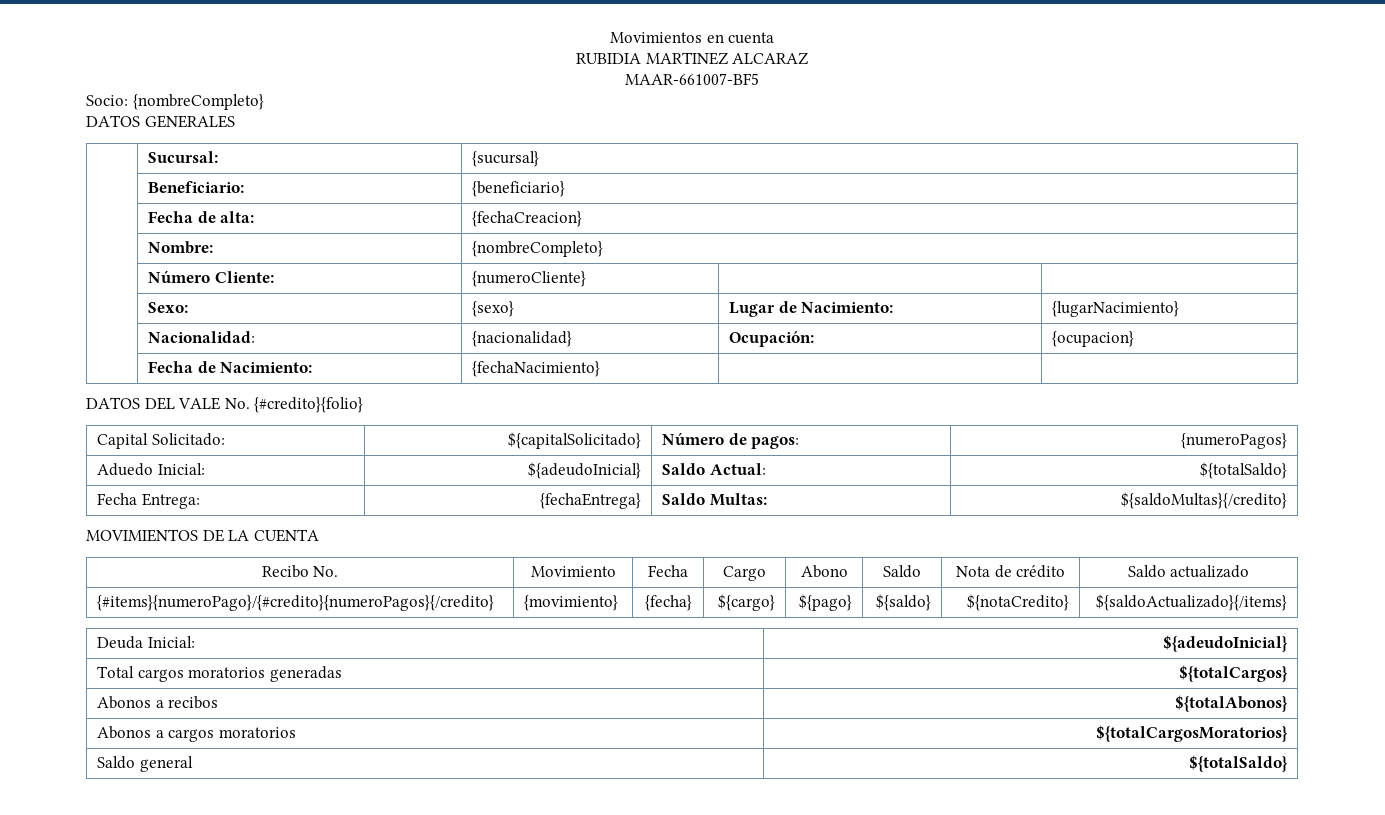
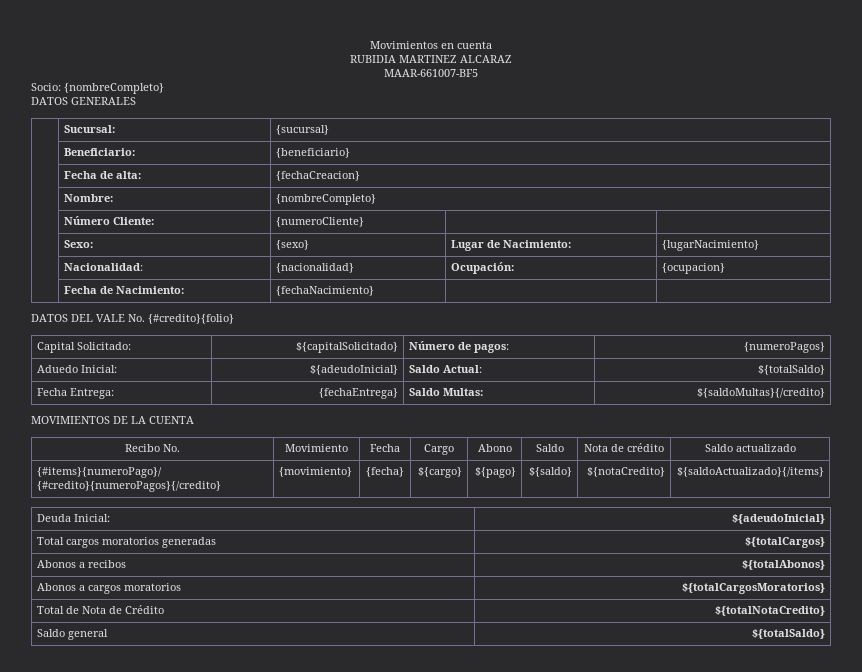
(1289, 733) none -> [36,605,164,614] [715,606,826,616] // Total de Nota de Crédito | ${totalNotaCredito}

